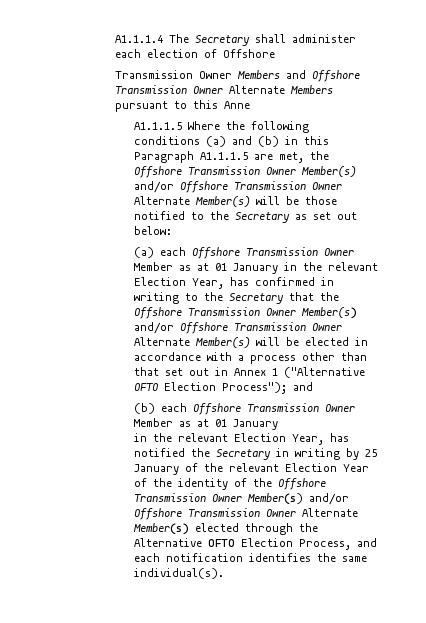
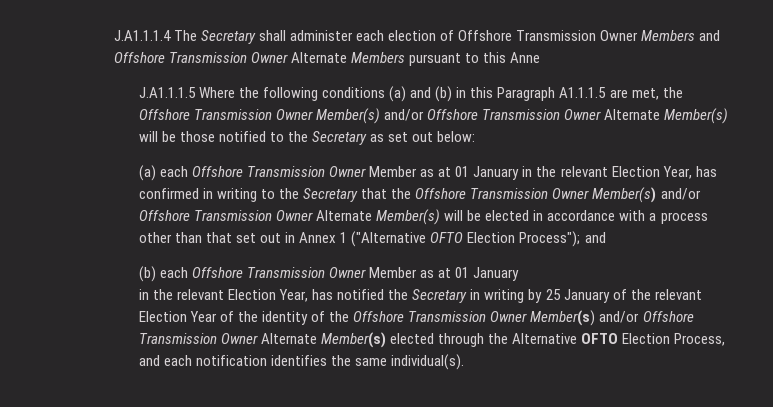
[114,35,163,43] A1.1.1.4 -> [113,30,171,41] J.A1.1.1.4
(275, 53) // -> (513, 35) none
[133,122,182,130] A1.1.1.5 -> [138,87,196,98] J.A1.1.1.5

